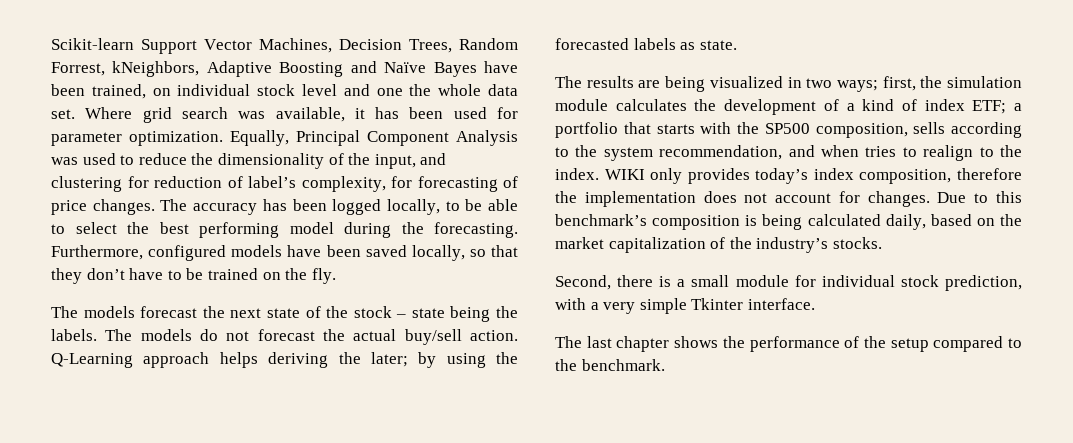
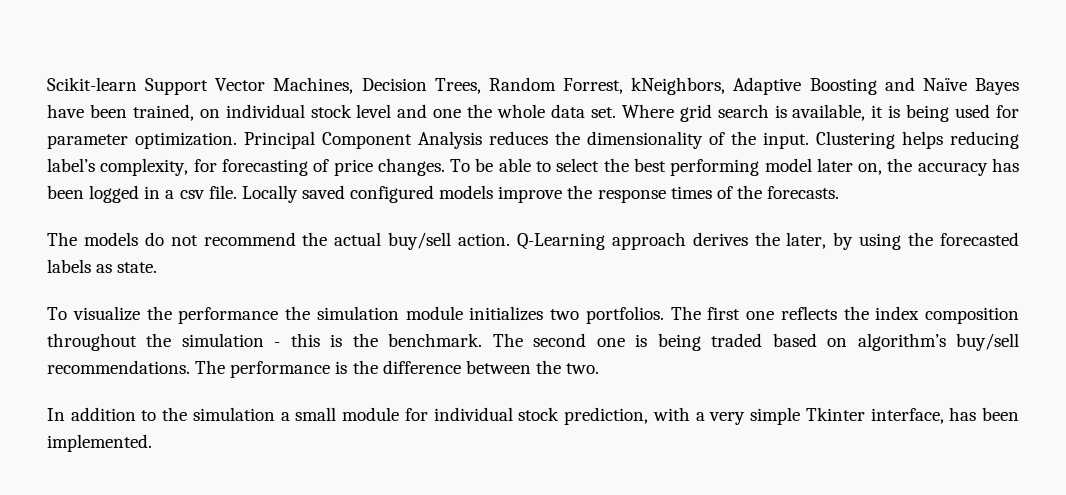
[238,111,266,119] was -> [774,105,787,118] is
[375,107,444,119] has been -> [888,104,950,122] is being
[230,130,289,146] Equally, -> (237, 140) none
[51,153,447,169] [51,176,243,192] was used to reduce the dimensionality of the input, and clustering for reduction of -> [489,131,1019,149] reduces the dimensionality of the input. Clustering helps reducing
[160,199,460,215] The accuracy has been logged locally, to -> [450,159,471,172] To
[344,222,518,238] [51,245,518,261] [51,268,336,284] [51,306,518,322] [51,329,97,341] during the forecasting. Furthermore, configured models have been saved locally, so that they don’t have to be trained on the fly. // The models forecast the next state of the stock – state being the labels. -> [816,158,1019,176] [47,185,840,203] later on, the accuracy has been logged in a csv file. Locally saved configured models improve the response times of the forecasts. //
[257,329,315,341] forecast -> [203,232,296,246] recommend
[219,352,408,368] helps deriving the later; -> [692,232,827,249] derives the later,
[555,76,1022,92] [555,99,1022,115] [555,122,1022,138] [555,145,1022,161] [555,168,1022,184] [555,191,1022,207] [555,214,1022,230] [555,237,882,253] [555,275,672,290] The results are being visualized in two ways; first, the simulation module calculates the development of a kind of index ETF; a portfolio that starts with the SP500 composition, sells according to the system recommendation, and when tries to realign to the index. WIKI only provides today’s index composition, therefore the implementation does not account for changes. Due to this benchmark’s composition is being calculated daily, based on the market capitalization of the industry’s stocks. // Second, there is -> [47,306,1019,324] [47,333,1020,351] [47,360,600,378] [47,407,275,421] To visualize the performance the simulation module initializes two portfolios. The first one reflects the index composition throughout the simulation - this is the benchmark. The second one is being traded based on algorithm’s buy/sell recommendations. The performance is the difference between the two. // In addition to the simulation
[747,298,815,310] [555,336,1022,352] [555,359,665,371] interface. // The last chapter shows the performance of the setup compared to the benchmark. -> [870,407,1019,424] [47,434,152,452] interface, has been implemented.

